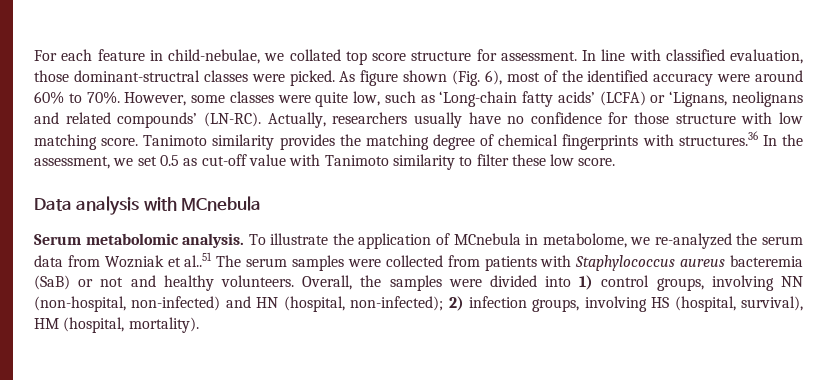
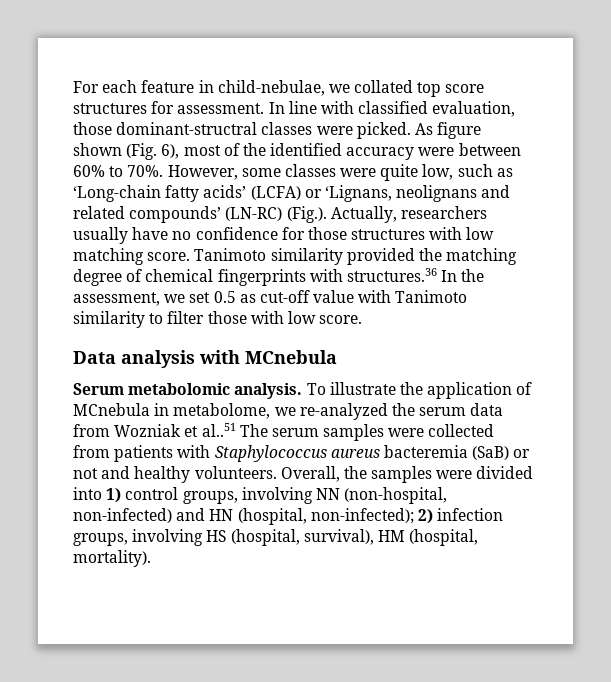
[411,51,472,61] structure -> [73,103,147,114] structures
[755,70,803,82] around -> [458,143,521,156] between
[203,112,261,127] (LN-RC). -> [225,206,327,223] (LN-RC) (Fig.).
[675,114,736,124] structure -> [351,229,426,240] structures
[279,134,335,150] provides -> [346,248,415,265] provided
[511,154,546,166] these -> [207,311,284,324] those with

